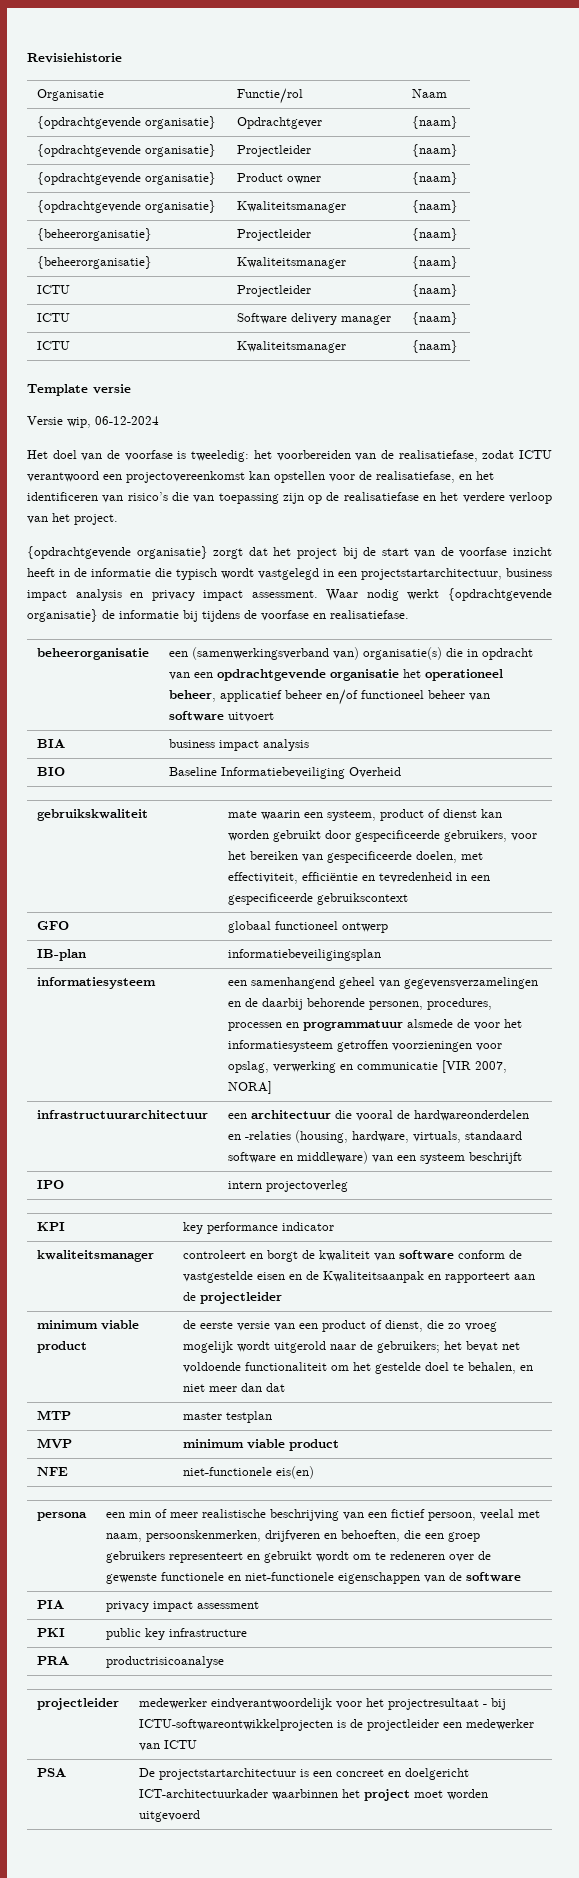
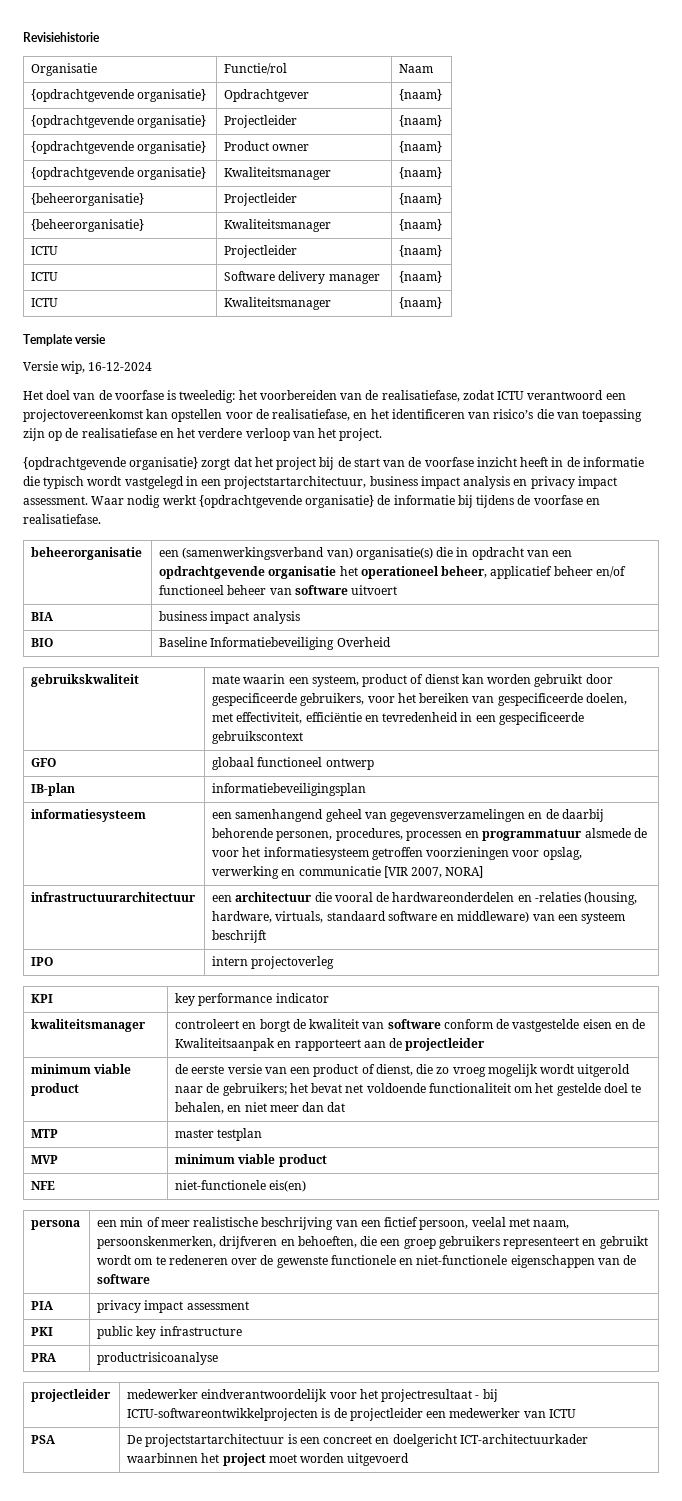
[95,416,159,425] 06-12-2024 -> [88,362,153,371] 16-12-2024

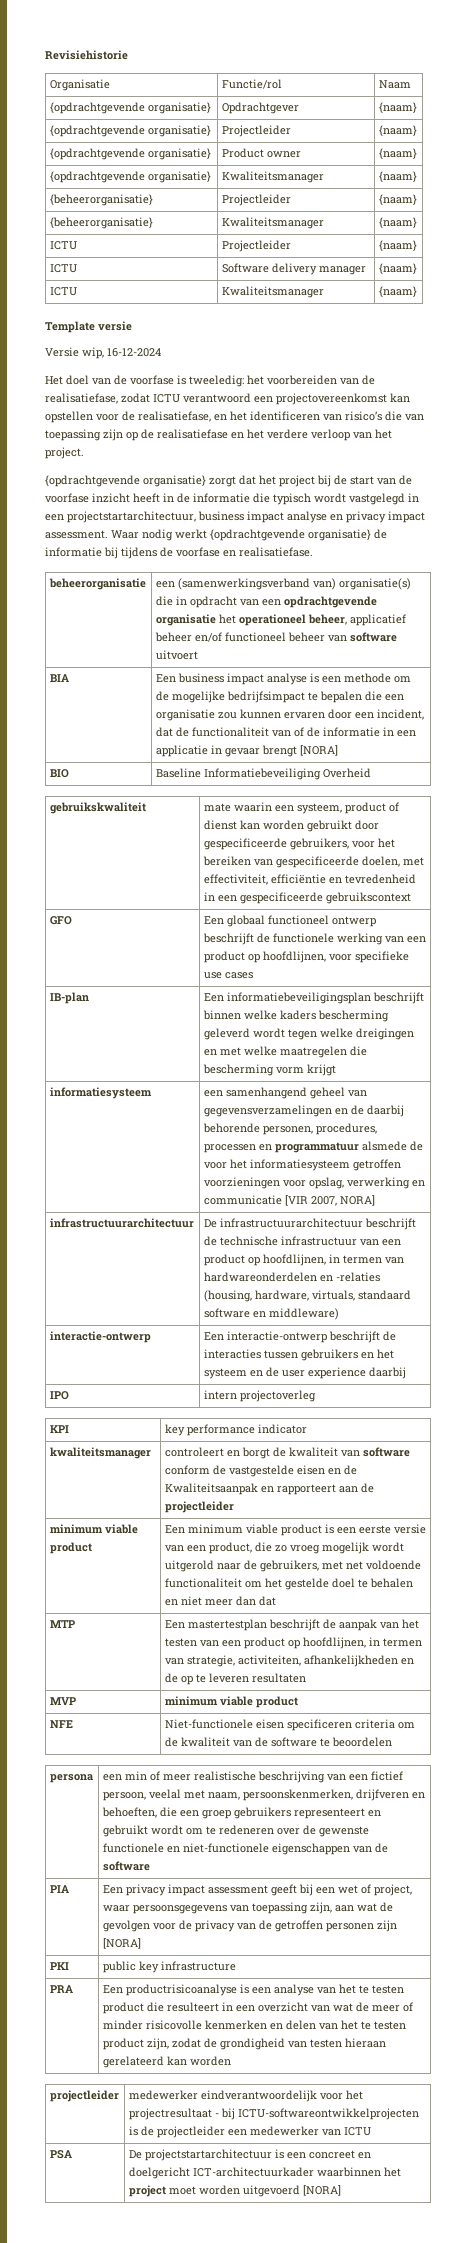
[463,476,511,489] analysis -> [287,511,327,523] analyse
[159,611,300,624] business impact analysis -> [155,673,411,685] [155,691,404,703] [155,709,424,721] [155,727,416,737] [155,745,338,757] Een business impact analyse is een methode om de mogelijke bedrijfsimpact te bepalen die een organisatie zou kunnen ervaren door een incident, dat de functionaliteit van of de informatie in een applicatie in gevaar brengt [NORA]
(57, 762) none -> [203,916,224,925] Een
(374, 764) none -> [202,933,426,945] [203,951,409,963] [203,972,253,979] beschrijft de functionele werking van een product op hoofdlijnen, voor specifieke use cases
(76, 789) none -> [203,993,224,1002] Een
(367, 789) none -> [372,992,424,1004] [202,1010,389,1022] [203,1028,414,1040] [203,1046,367,1058] [202,1064,336,1076] beschrijft binnen welke kaders bescherming geleverd wordt tegen welke dreigingen en met welke maatregelen die bescherming vorm krijgt
[212,892,390,902] een architectuur die vooral de -> [203,1218,416,1230] [203,1236,401,1246] [203,1254,404,1266] De infrastructuurarchitectuur beschrijft de technische infrastructuur van een product op hoofdlijnen, in termen van
[532,912,626,924] [212,930,267,943] van een systeem beschrijft -> [49,1331,151,1343] [203,1331,396,1343] [203,1349,394,1361] [203,1367,406,1379] // interactie-ontwerp | Een interactie-ontwerp beschrijft de interacties tussen gebruikers en het systeem en de user experience daarbij
[175,1064,189,1074] de -> [164,1524,356,1536] Een minimum viable product is een
[313,1064,413,1077] product of dienst, -> [208,1542,252,1554] product,
[222,1083,343,1096] gebruikers; het bevat -> [259,1560,343,1572] gebruikers, met
[175,1102,225,1114] behalen, -> [369,1578,413,1588] behalen
[175,1128,263,1141] master testplan -> [164,1619,419,1631] [164,1637,422,1649] [164,1655,414,1667] [164,1673,306,1685] Een mastertestplan beschrijft de aanpak van het testen van een product op hoofdlijnen, in termen van strategie, activiteiten, afhankelijkheden en de op te leveren resultaten
[175,1180,307,1192] niet-functionele eis(en) -> [164,1719,415,1731] [164,1737,392,1747] Niet-functionele eisen specificeren criteria om de kwaliteit van de software te beoordelen
(55, 1305) none -> [102,1885,123,1894] Een
(249, 1305) none -> [270,1884,412,1896] [102,1902,393,1914] [102,1920,397,1932] [102,1938,141,1949] geeft bij een wet of project, waar persoonsgegevens van toepassing zijn, aan wat de gevolgen voor de privacy van de getroffen personen zijn [NORA]
(58, 1357) none -> [102,1985,123,1994] Een
(219, 1358) none -> [239,1984,404,1996] [102,2002,413,2014] [102,2020,406,2030] [102,2038,386,2050] [102,2056,231,2068] is een analyse van het te testen product die resulteert in een overzicht van wat de meer of minder risicovolle kenmerken en delen van het te testen product zijn, zodat de grondigheid van testen hieraan gerelateerd kan worden
(410, 1459) none -> [302,2185,341,2196] [NORA]

